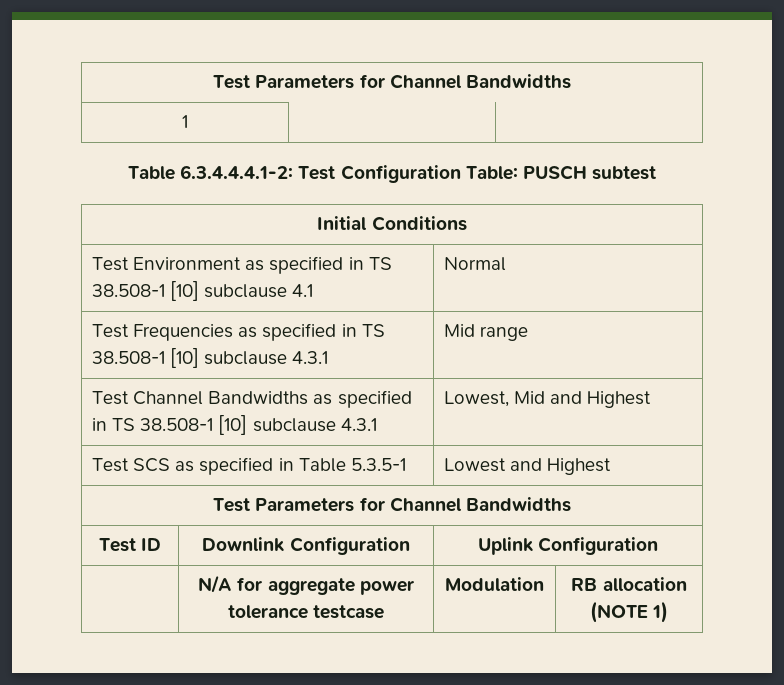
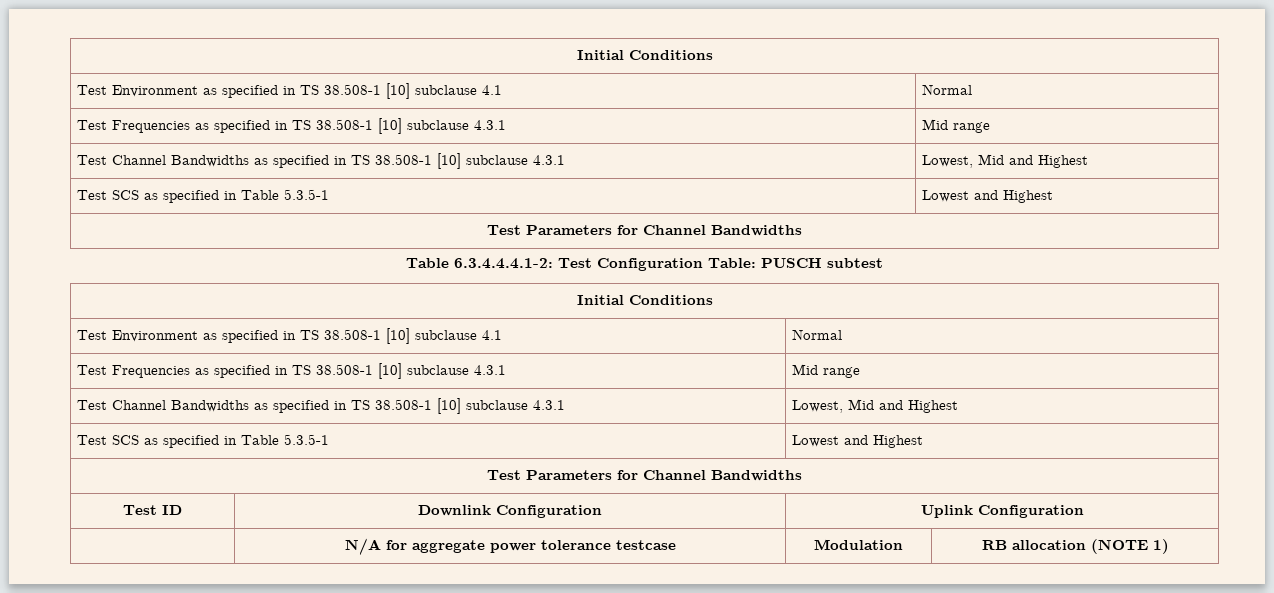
[213,74,571,89] [182,115,188,128] Test Parameters for Channel Bandwidths // 1 | | -> [576,50,713,60] [76,83,502,99] [921,84,972,95] [76,118,506,134] [921,119,990,133] [76,153,565,169] [921,154,1088,168] [76,189,329,203] [921,190,1053,203] [486,225,802,236] Initial Conditions // Test Environment as specified in TS 38.508-1 [10] subclause 4.1 | Normal // Test Frequencies as specified in TS 38.508-1 [10] subclause 4.3.1 | Mid range // Test Channel Bandwidths as specified in TS 38.508-1 [10] subclause 4.3.1 | Lowest, Mid and Highest // Test SCS as specified in Table 5.3.5-1 | Lowest and Highest // Test Parameters for Channel Bandwidths

